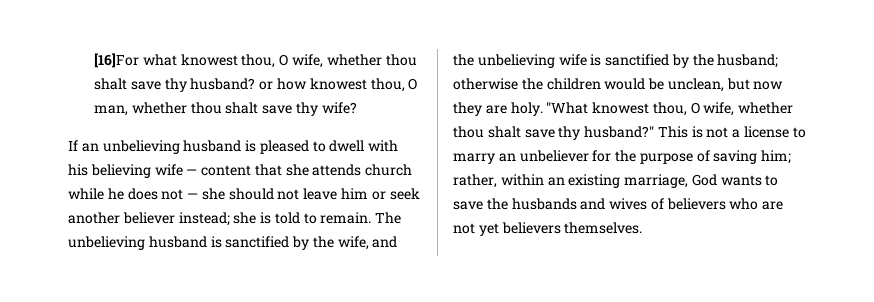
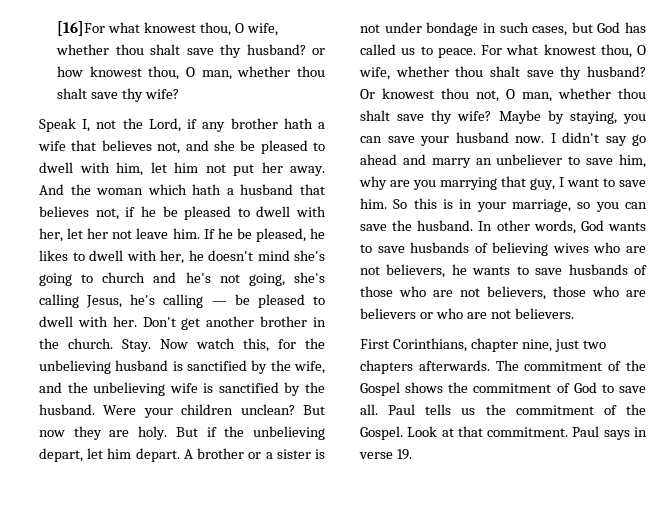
[68,140,399,154] [68,164,413,178] [68,188,420,200] [68,212,402,226] If an unbelieving husband is pleased to dwell with his believing wife — content that she attends church while he does not — she should not leave him or seek another believer instead; she is told to remain. The -> [39,118,325,132] [38,140,325,154] [39,162,325,176] [39,184,326,195] [39,206,326,220] [39,228,325,242] [39,250,325,264] [39,272,325,286] [39,294,325,308] [39,316,326,330] [39,338,325,352] Speak I, not the Lord, if any brother hath a wife that believes not, and she be pleased to dwell with him, let him not put her away. And the woman which hath a husband that believes not, if he be pleased to dwell with her, let her not leave him. If he be pleased, he likes to dwell with her, he doesn't mind she's going to church and he's not going, she's calling Jesus, he's calling — be pleased to dwell with her. Don't get another brother in the church. Stay. Now watch this, for the
[717,54,779,68] [453,78,784,92] [453,102,794,116] [453,126,806,140] [453,150,792,164] [453,174,779,188] [453,198,784,210] [453,222,643,236] husband; otherwise the children would be unclean, but now they are holy. "What knowest thou, O wife, whether thou shalt save thy husband?" This is not a license to marry an unbeliever for the purpose of saving him; rather, within an existing marriage, God wants to save the husbands and wives of believers who are not yet believers themselves. -> [39,404,325,418] [39,426,325,440] [39,448,326,462] [360,22,646,36] [360,44,646,58] [359,66,646,80] [360,88,646,102] [360,110,646,124] [360,132,646,146] [360,154,646,168] [359,176,646,190] [360,198,647,212] [360,220,646,234] [360,242,646,256] [360,264,647,278] [360,286,646,300] [360,308,574,319] [360,338,606,352] [360,360,646,374] [360,382,646,396] [360,404,646,415] [360,426,647,440] [359,449,412,460] husband. Were your children unclean? But now they are holy. But if the unbelieving depart, let him depart. A brother or a sister is not under bondage in such cases, but God has called us to peace. For what knowest thou, O wife, whether thou shalt save thy husband? Or knowest thou not, O man, whether thou shalt save thy wife? Maybe by staying, you can save your husband now. I didn't say go ahead and marry an unbeliever to save him, why are you marrying that guy, I want to save him. So this is in your marriage, so you can save the husband. In other words, God wants to save husbands of believing wives who are not believers, he wants to save husbands of those who are not believers, those who are believers or who are not believers. // First Corinthians, chapter nine, just two chapters afterwards. The commitment of the Gospel shows the commitment of God to save all. Paul tells us the commitment of the Gospel. Look at that commitment. Paul says in verse 19.

